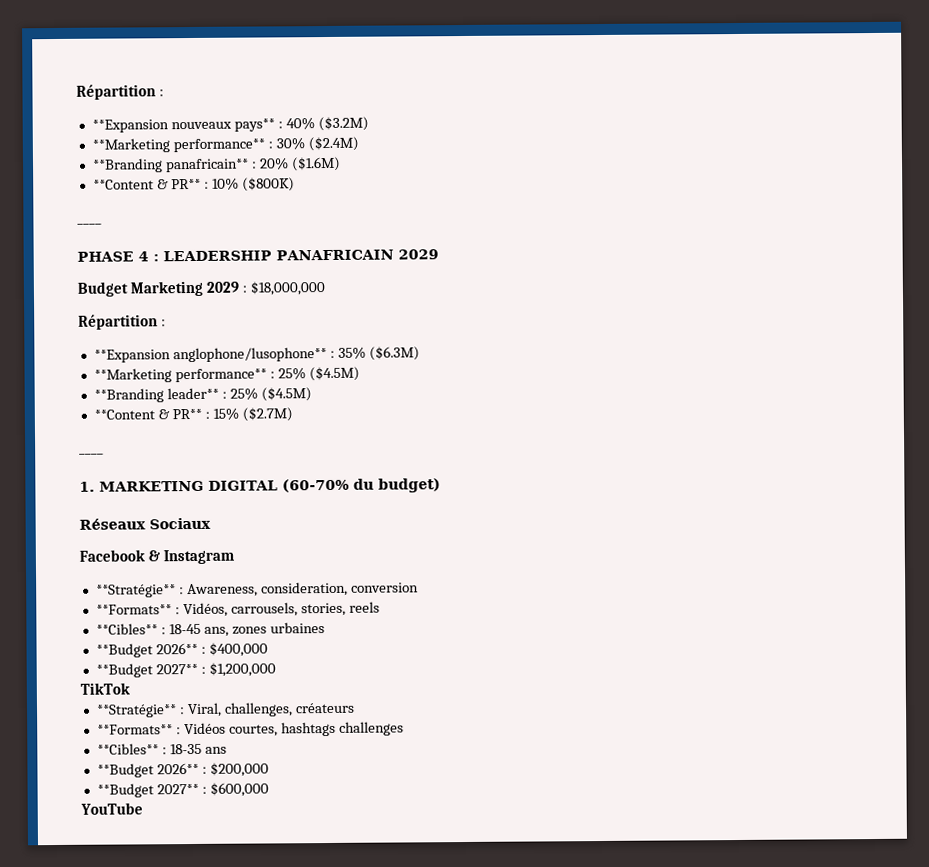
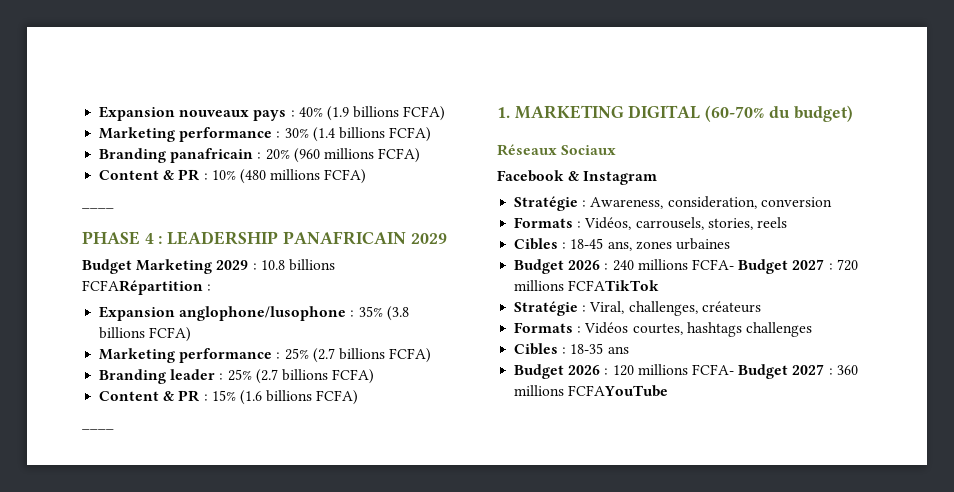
[76,84,164,100] [91,116,369,133] [91,136,359,153] [91,156,341,173] [92,177,295,192] Répartition : // **Expansion nouveaux pays** : 40% ($3.2M) // **Marketing performance** : 30% ($2.4M) // **Branding panafricain** : 20% ($1.6M) // **Content & PR** : 10% ($800K) -> [99,106,446,121] [99,127,432,142] [99,148,421,163] [99,169,367,184] Expansion nouveaux pays : 40% (1.9 billions FCFA) // Marketing performance : 30% (1.4 billions FCFA) // Branding panafricain : 20% (960 millions FCFA) // Content & PR : 10% (480 millions FCFA)
[249,281,325,296] [78,314,166,330] [93,346,420,363] [93,366,360,383] [93,387,312,403] [93,407,293,422] $18,000,000 // Répartition : // **Expansion anglophone/lusophone** : 35% ($6.3M) // **Marketing performance** : 25% ($4.5M) // **Branding leader** : 25% ($4.5M) // **Content & PR** : 15% ($2.7M) -> [260,259,335,271] [82,280,212,295] [99,306,409,321] [99,327,192,342] [99,348,432,363] [99,369,375,384] [99,390,359,405] 10.8 billions FCFARépartition : // Expansion anglophone/lusophone : 35% (3.8 billions FCFA) // Marketing performance : 25% (2.7 billions FCFA) // Branding leader : 25% (2.7 billions FCFA) // Content & PR : 15% (1.6 billions FCFA)
[95,584,176,598] **Stratégie** -> [514,196,579,211] Stratégie
[95,604,172,615] **Formats** -> [514,217,574,228] Formats
[95,623,158,635] **Cibles** -> [514,238,559,250] Cibles
[95,642,268,658] [95,662,276,678] [80,682,130,695] [95,704,177,718] **Budget 2026** : $400,000 // **Budget 2027** : $1,200,000 // TikTok // **Stratégie** -> [514,259,858,274] [514,280,660,291] [514,301,579,316] Budget 2026 : 240 millions FCFA- Budget 2027 : 720 millions FCFATikTok // Stratégie
[96,724,173,735] **Formats** -> [514,322,574,333] Formats
[96,743,159,755] **Cibles** -> [514,343,559,355] Cibles
[96,762,269,778] [96,782,269,798] [80,802,143,815] **Budget 2026** : $200,000 // **Budget 2027** : $600,000 // YouTube -> [514,364,858,379] [514,385,669,397] Budget 2026 : 120 millions FCFA- Budget 2027 : 360 millions FCFAYouTube

